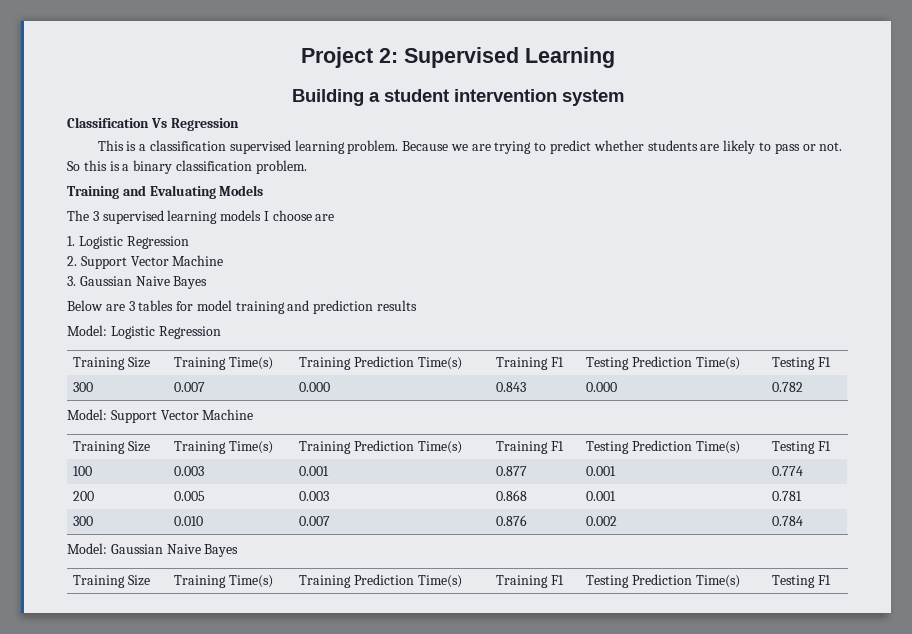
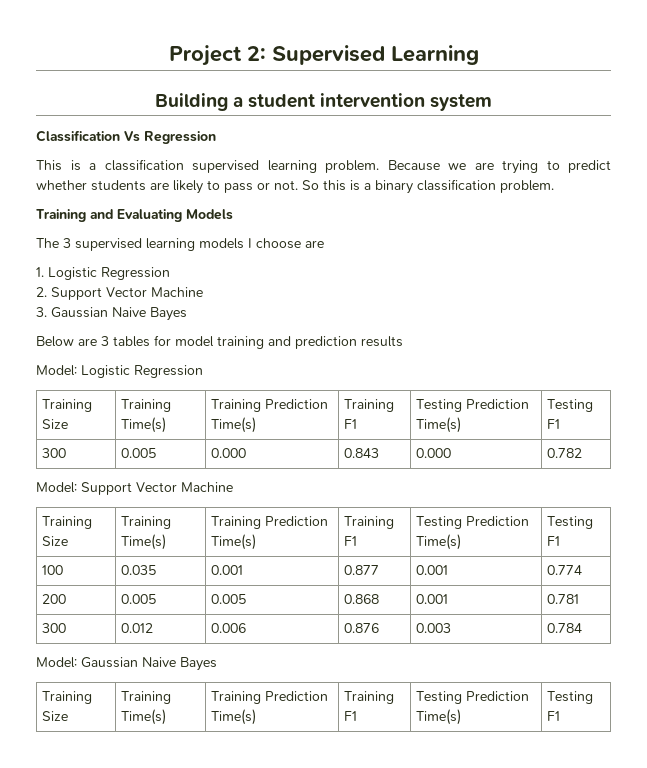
[174,382,206,392] 0.007 -> [121,448,157,458] 0.005
[174,466,205,476] 0.003 -> [121,565,157,575] 0.035
[299,491,330,501] 0.003 -> [211,594,247,604] 0.005
[174,516,204,526] [299,516,331,526] 0.010 | 0.007 -> [121,623,154,633] [211,623,247,633] 0.012 | 0.006
[586,516,618,526] 0.002 -> [416,623,452,633] 0.003

